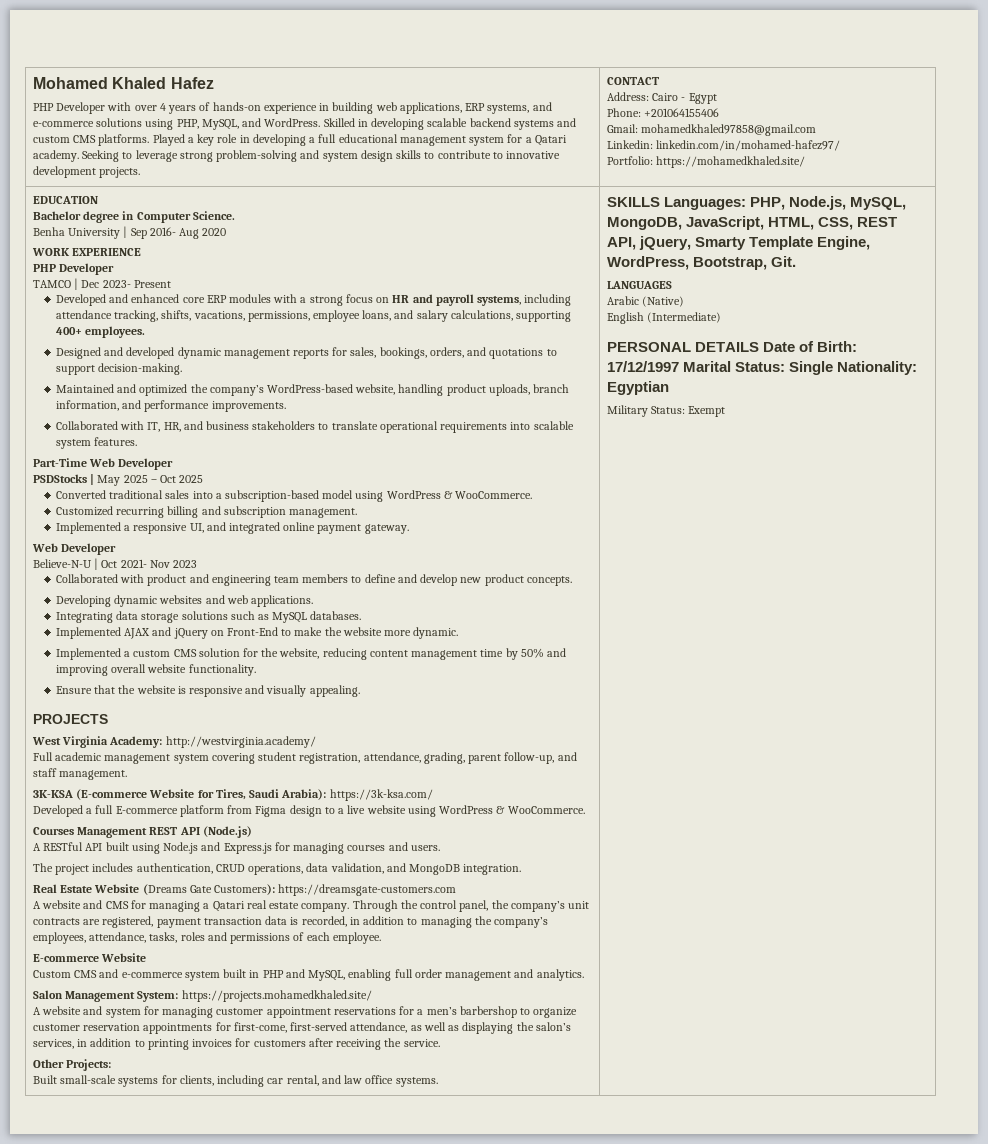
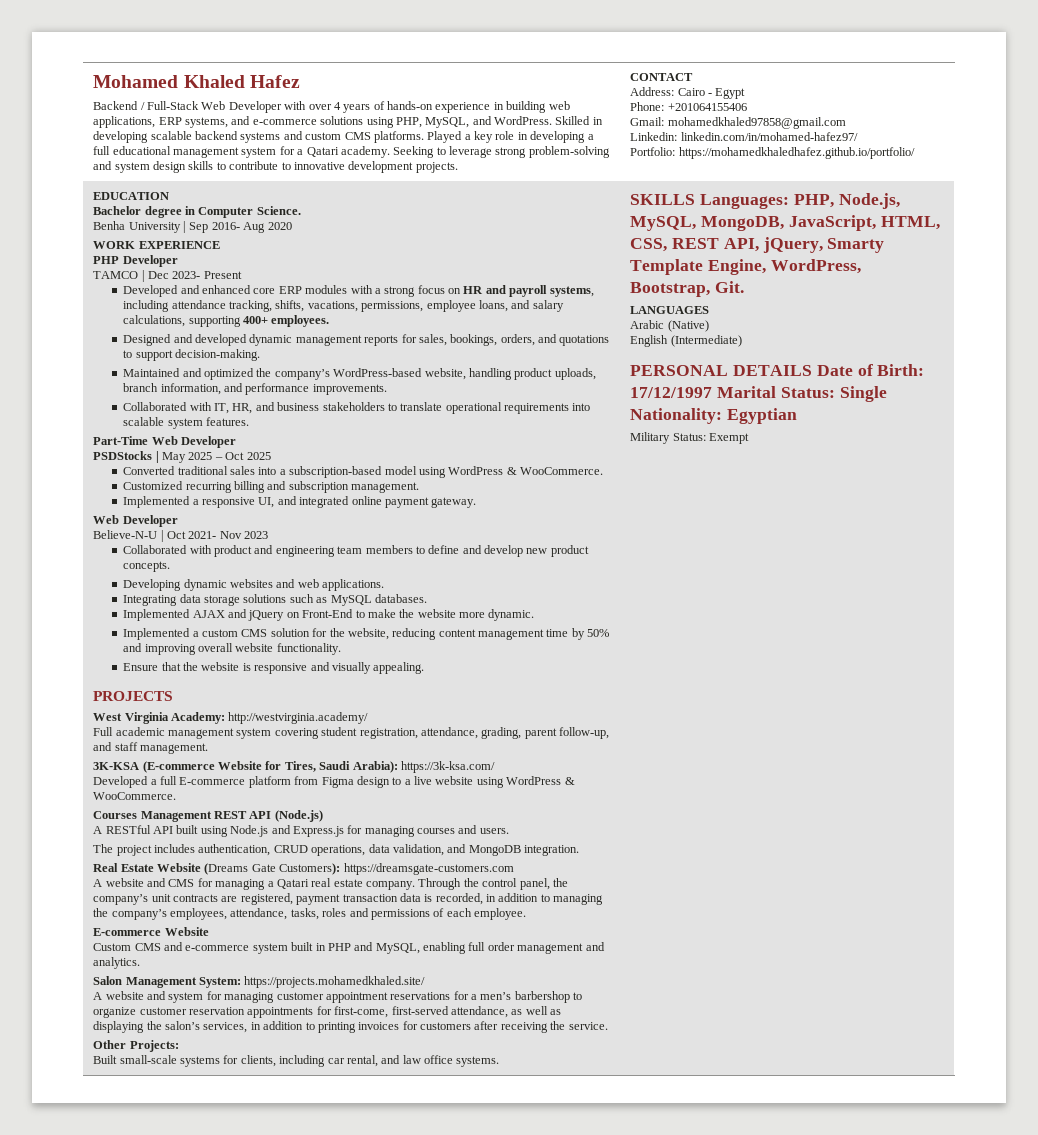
[32,103,54,111] PHP -> [93,101,226,110] Backend / Full-Stack Web
[656,156,806,168] https://mohamedkhaled.site/ -> [678,147,915,159] https://mohamedkhaledhafez.github.io/portfolio/

